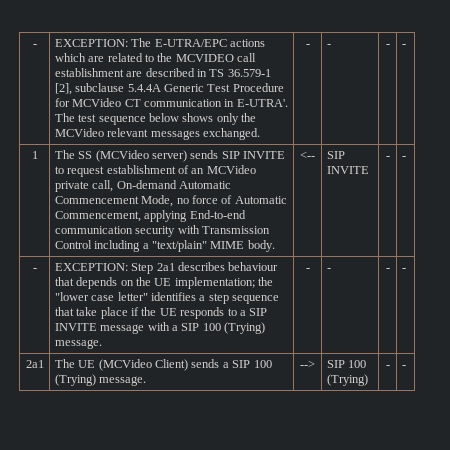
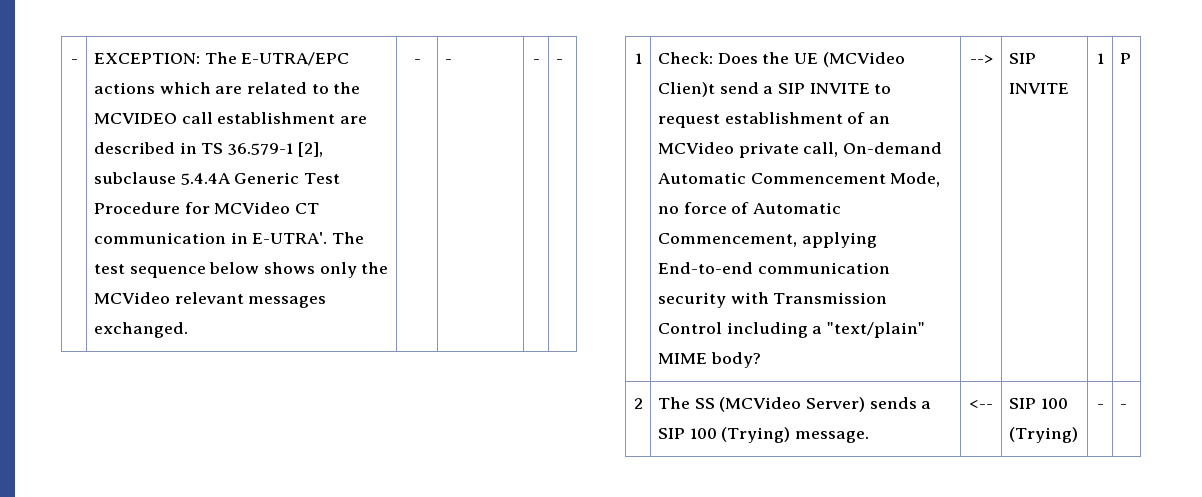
[54,150,219,162] The SS (MCVideo server) sends -> [657,52,905,67] [657,82,774,97] Check: Does the UE (MCVideo Clien)t send a
[247,240,275,252] [300,151,315,159] body. | <-- -> [710,352,761,368] [969,55,993,64] body? | -->
[385,156,390,159] [401,156,406,159] [32,268,37,271] [54,262,279,274] [54,277,274,289] [54,292,280,304] [54,307,268,319] [54,322,266,334] [54,339,102,349] [305,268,310,271] [326,268,331,271] [385,268,390,271] [401,268,406,271] [25,360,44,368] [54,359,188,371] - | - // - | EXCEPTION: Step 2a1 describes behaviour that depends on the UE implementation; the "lower case letter" identifies a step sequence that take place if the UE responds to a SIP INVITE message with a SIP 100 (Trying) message. | - | - | - | - // 2a1 | The UE (MCVideo Client) -> [1096,53,1104,64] [1119,53,1131,64] [633,398,643,409] [657,397,866,412] 1 | P // 2 | The SS (MCVideo Server)
[300,360,315,368] --> -> [969,400,993,409] <--

